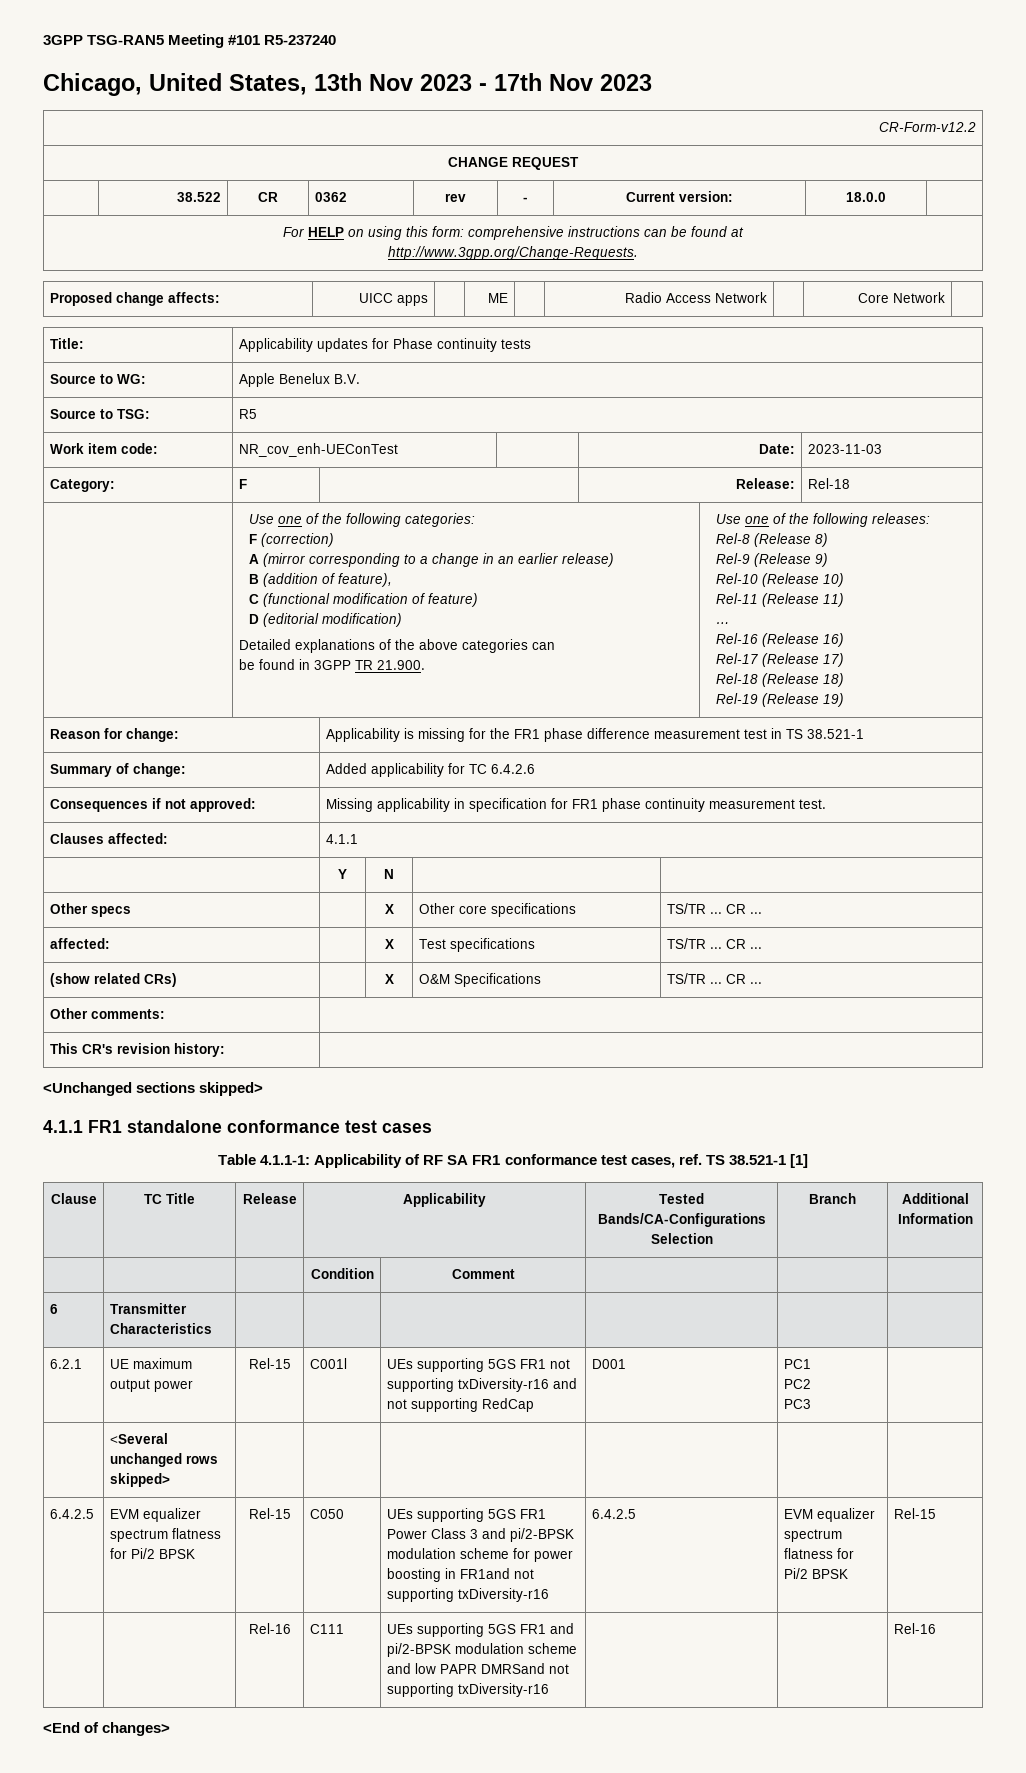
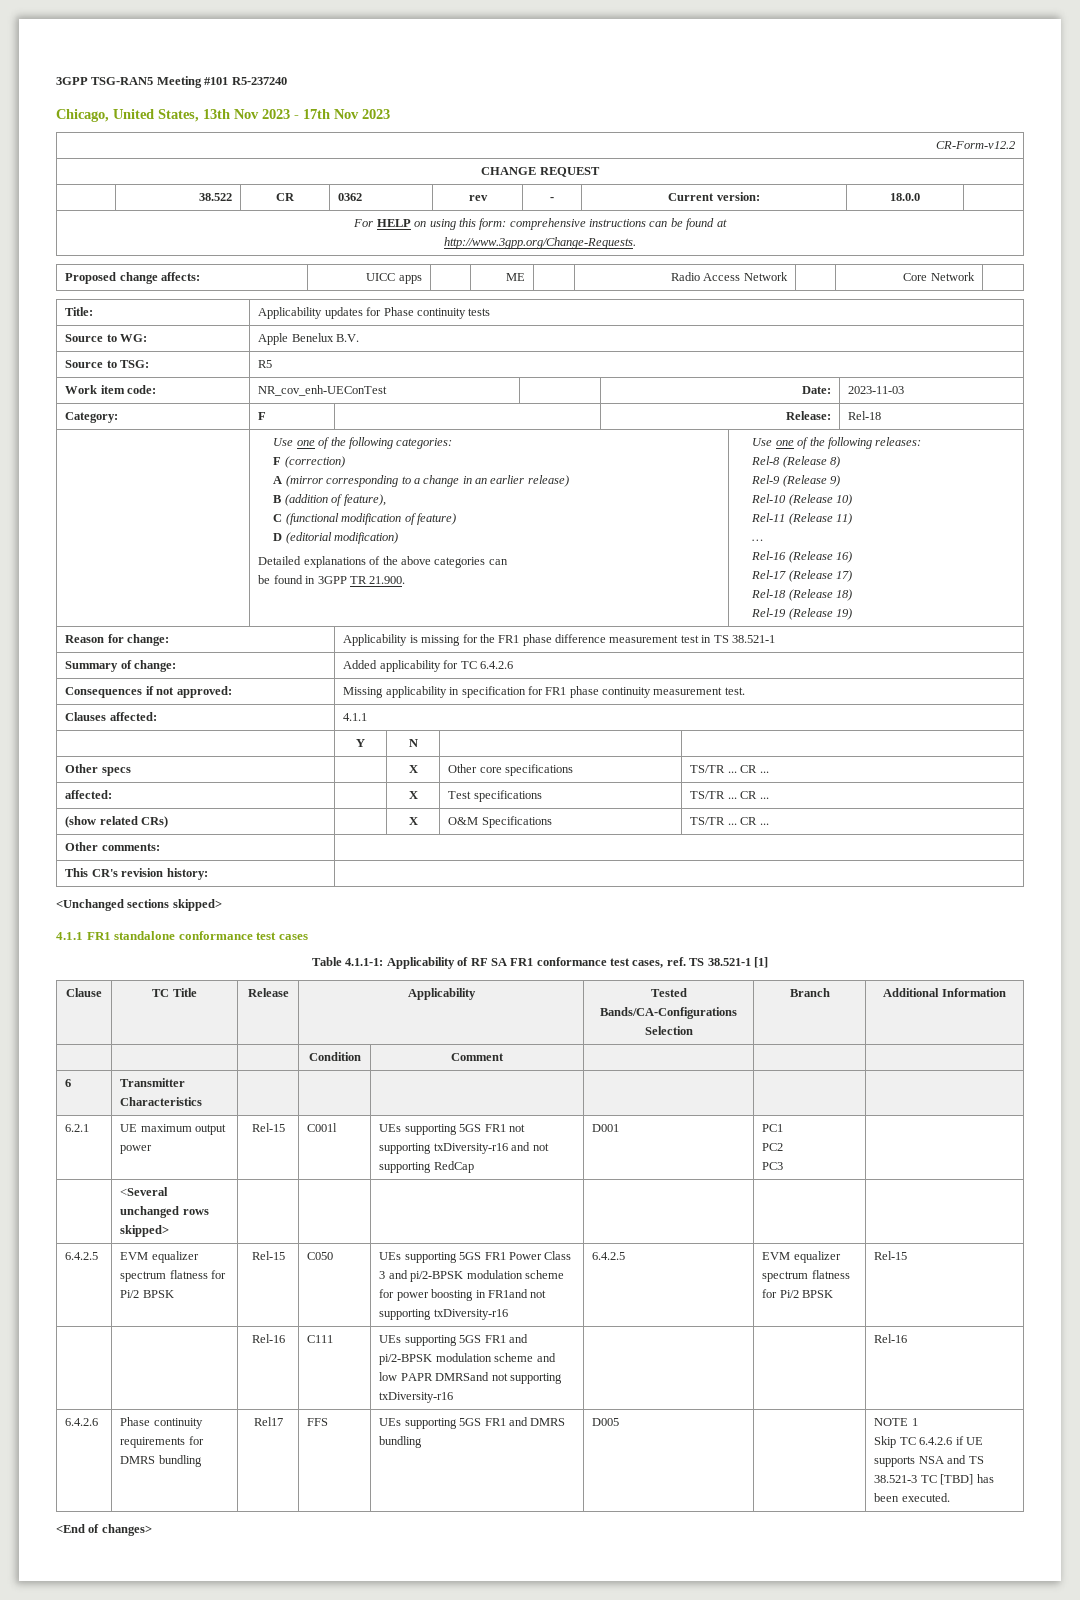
(936, 1628) none -> [65,1418,99,1426] [120,1417,203,1429] [120,1436,204,1448] [120,1455,202,1467] [253,1417,283,1426] [307,1418,329,1426] [379,1417,566,1429] [379,1436,423,1448] [592,1418,620,1426] [874,1418,918,1426] [874,1436,983,1448] [874,1455,984,1467] [874,1474,994,1485] [874,1493,950,1502] // 6.4.2.6 | Phase continuity requirements for DMRS bundling | Rel17 | FFS | UEs supporting 5GS FR1 and DMRS bundling | D005 | | NOTE 1 // Skip TC 6.4.2.6 if UE supports NSA and TS 38.521-3 TC [TBD] has been executed.

